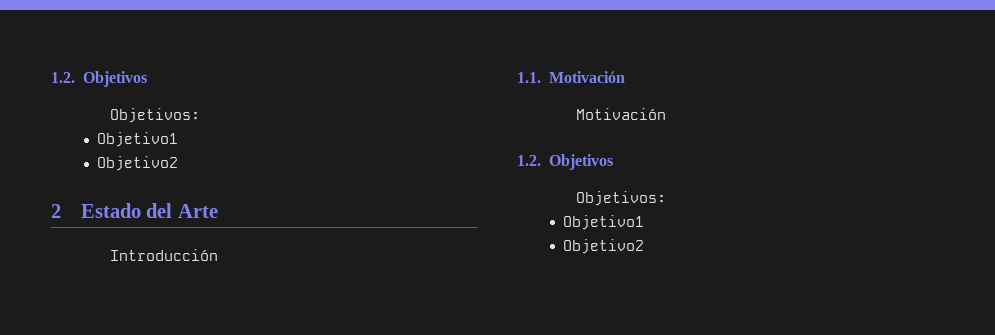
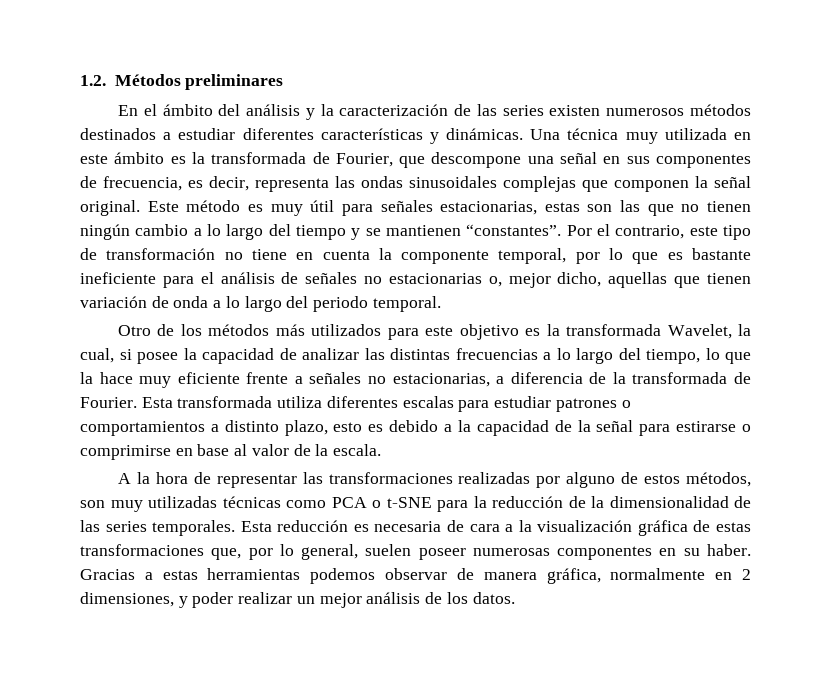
[51,71,147,87] [110,108,201,123] [97,132,179,147] [97,156,179,171] [51,203,218,218] [110,249,219,261] [517,71,625,83] [576,108,667,120] [517,154,613,170] [576,191,667,206] [563,215,645,230] [563,239,645,254] 1.2. Objetivos // Objetivos: // Objetivo1 // Objetivo2 // 2 Estado del Arte // Introducción // 1.1. Motivación // Motivación // 1.2. Objetivos // Objetivos: // Objetivo1 // Objetivo2 -> [80,74,284,90] [118,104,752,120] [80,128,751,144] [80,152,751,168] [80,176,751,192] [80,200,751,216] [80,224,751,240] [80,248,751,264] [80,272,751,288] [80,296,441,312] [118,324,751,340] [80,348,751,364] [80,372,751,388] [80,396,631,412] [80,420,752,436] [80,444,382,460] [118,472,751,488] [80,496,751,512] [80,520,751,536] [80,544,751,560] [80,568,752,584] [80,592,515,608] 1.2. Métodos preliminares // En el ámbito del análisis y la caracterización de las series existen numerosos métodos destinados a estudiar diferentes características y dinámicas. Una técnica muy utilizada en este ámbito es la transformada de Fourier, que descompone una señal en sus componentes de frecuencia, es decir, representa las ondas sinusoidales complejas que componen la señal original. Este método es muy útil para señales estacionarias, estas son las que no tienen ningún cambio a lo largo del tiempo y se mantienen “constantes”. Por el contrario, este tipo de transformación no tiene en cuenta la componente temporal, por lo que es bastante ineficiente para el análisis de señales no estacionarias o, mejor dicho, aquellas que tienen variación de onda a lo largo del periodo temporal. // Otro de los métodos más utilizados para este objetivo es la transformada Wavelet, la cual, si posee la capacidad de analizar las distintas frecuencias a lo largo del tiempo, lo que la hace muy eficiente frente a señales no estacionarias, a diferencia de la transformada de Fourier. Esta transformada utiliza diferentes escalas para estudiar patrones o comportamientos a distinto plazo, esto es debido a la capacidad de la señal para estirarse o comprimirse en base al valor de la escala. // A la hora de representar las transformaciones realizadas por alguno de estos métodos, son muy utilizadas técnicas como PCA o t-SNE para la reducción de la dimensionalidad de las series temporales. Esta reducción es necesaria de cara a la visualización gráfica de estas transformaciones que, por lo general, suelen poseer numerosas componentes en su haber. Gracias a estas herramientas podemos observar de manera gráfica, normalmente en 2 dimensiones, y poder realizar un mejor análisis de los datos.

